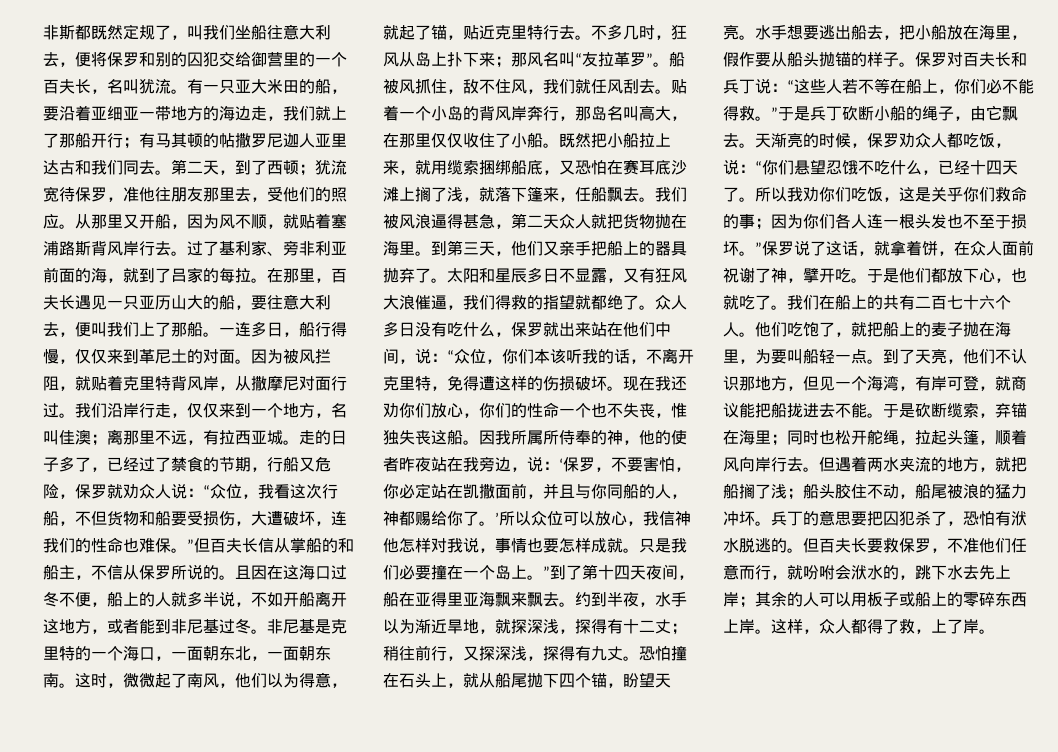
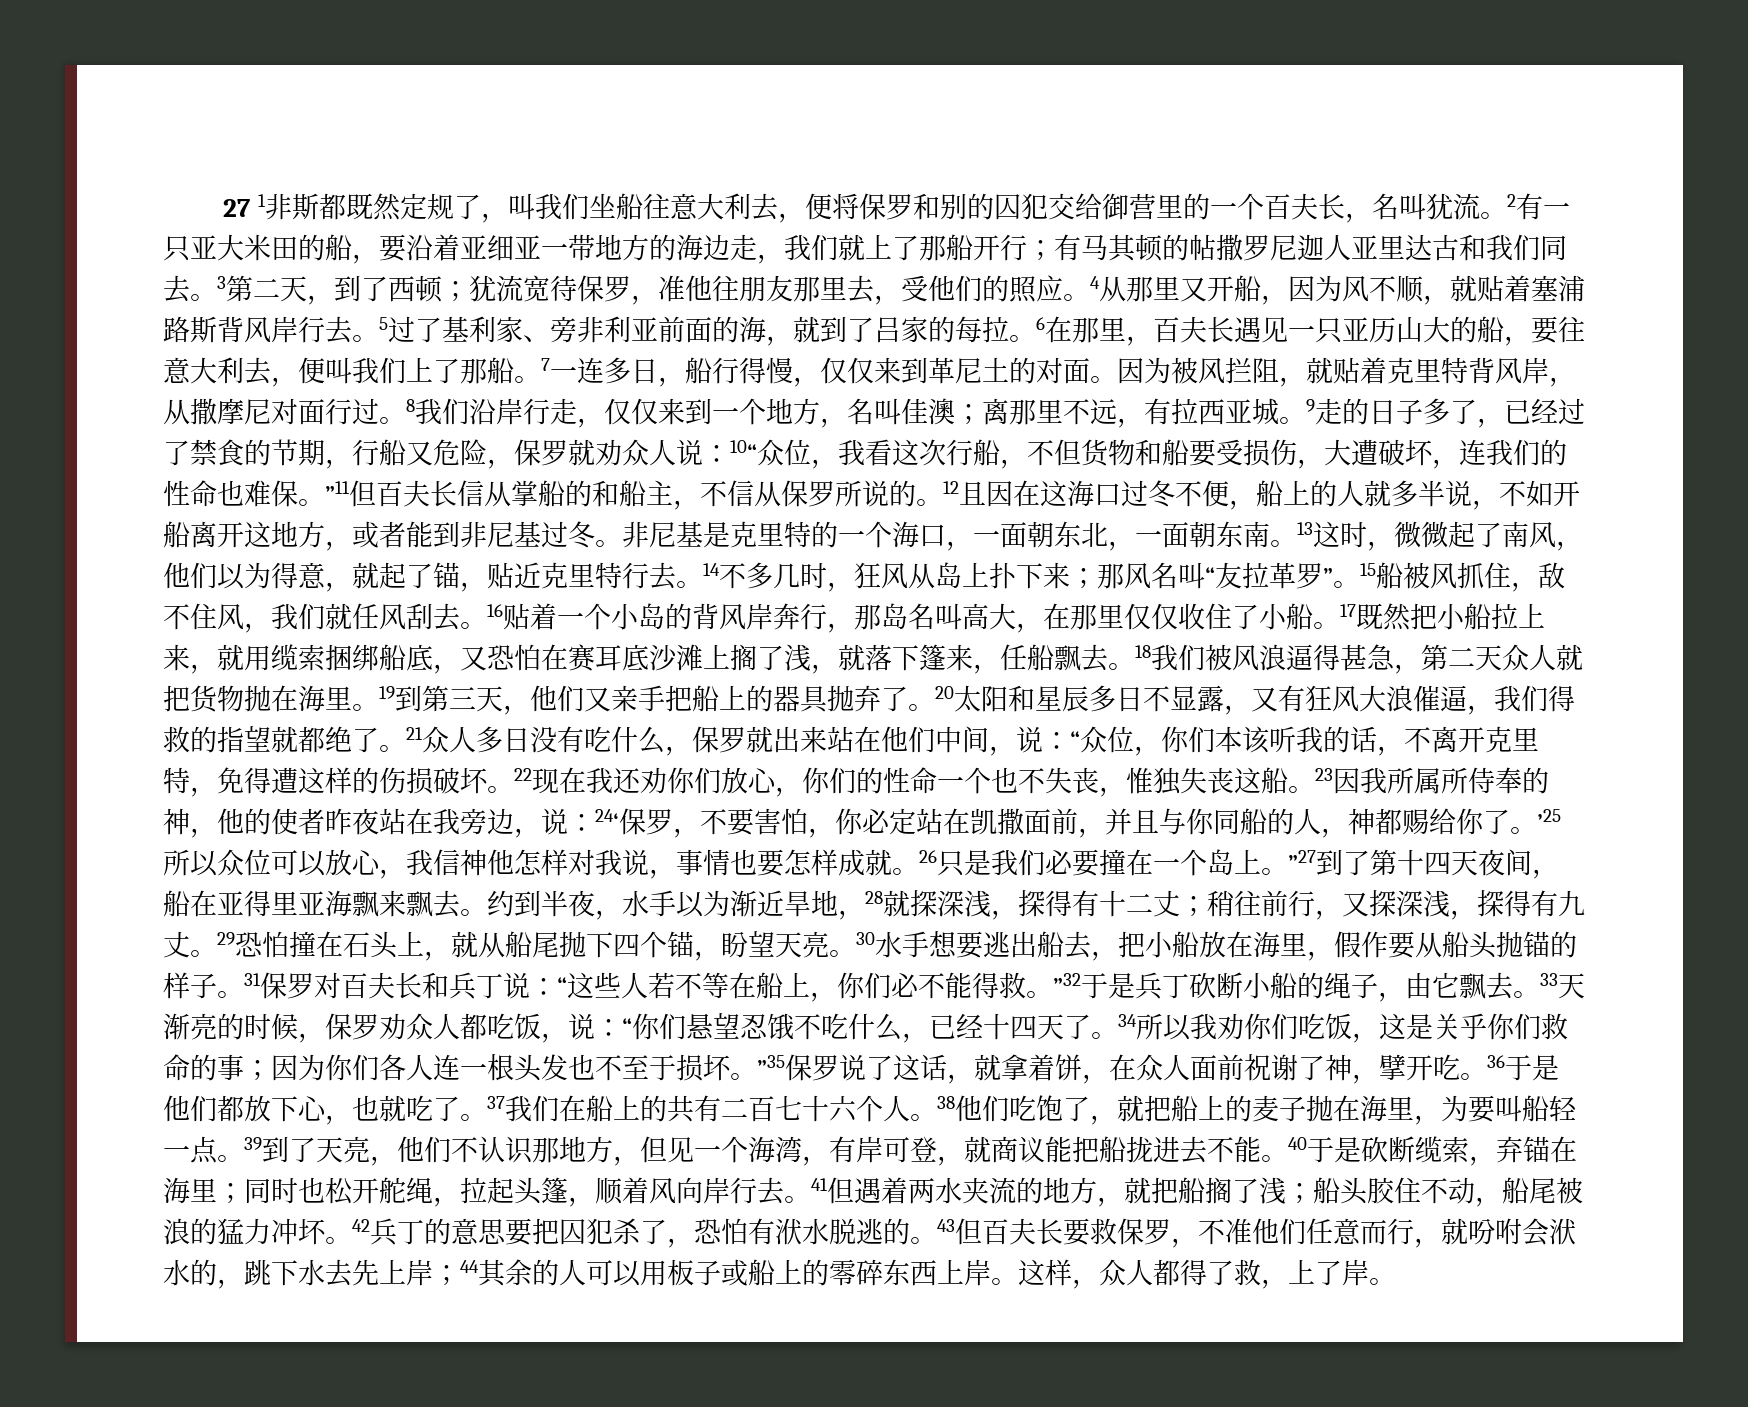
(43, 32) none -> [223,194,266,217] 27 1
(187, 91) none -> [1506,194,1516,207] 2
(171, 172) none -> [217,276,226,289] 3
(75, 226) none -> [1090,276,1100,289] 4
(187, 253) none -> [379,317,388,330] 5
(267, 280) none -> [1036,317,1045,330] 6
(219, 334) none -> [541,358,550,371] 7
(75, 415) none -> [406,399,415,412] 8
(299, 442) none -> [1306,399,1315,412] 9
[203,485,210,497] “ -> [730,440,757,463] 10“
[187,539,194,551] ” -> [325,481,350,504] ”11
(235, 577) none -> [943,481,959,494] 12
(75, 685) none -> [1297,522,1313,535] 13
(591, 37) none -> [703,563,720,576] 14
(669, 64) none -> [1360,563,1376,576] 15
(671, 91) none -> [487,604,503,617] 16
(559, 145) none -> [1340,604,1356,617] 17
(655, 199) none -> [1135,645,1151,658] 18
(431, 253) none -> [379,686,395,699] 19
(447, 280) none -> [935,686,954,699] 20
(655, 307) none -> [406,727,423,740] 21
(623, 388) none -> [514,768,532,781] 22
(479, 442) none -> [1315,768,1333,781] 23
[559,458,563,470] ‘ -> [595,809,619,832] 24‘
[495,512,499,524] ’ -> [1537,809,1561,832] ’25
(639, 550) none -> [919,850,937,863] 26
[543,566,550,578] ” -> [1288,850,1316,873] ”27
(495, 631) none -> [865,891,883,904] 28
(639, 658) none -> [217,932,235,945] 29
(755, 37) none -> [856,932,875,945] 30
(915, 64) none -> [244,973,261,986] 31
[771,107,778,119] ” -> [1053,973,1081,996] ”32
(755, 145) none -> [1540,973,1558,986] 33
(755, 199) none -> [1118,1014,1137,1027] 34
[755,242,762,254] ” -> [757,1055,785,1078] ”35
(867, 280) none -> [1487,1055,1505,1068] 36
(787, 307) none -> [487,1096,505,1109] 37
(755, 334) none -> [937,1096,955,1109] 38
(883, 361) none -> [244,1137,262,1150] 39
(883, 415) none -> [1288,1137,1307,1150] 40
(819, 469) none -> [811,1178,828,1191] 41
(771, 523) none -> [352,1219,370,1232] 42
(803, 550) none -> [937,1219,955,1232] 43
(755, 602) none -> [460,1260,479,1273] 44

